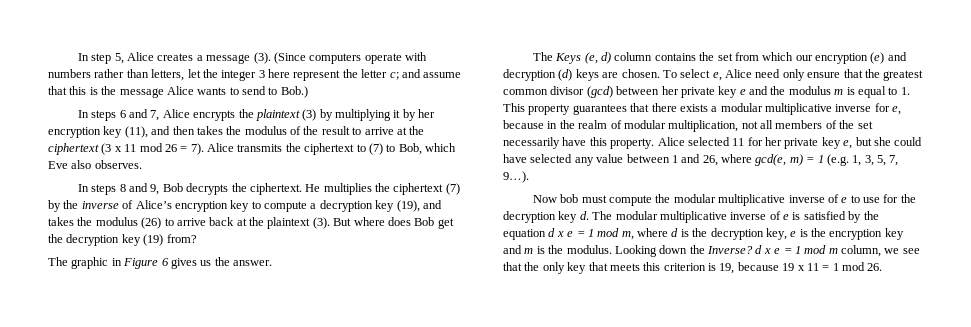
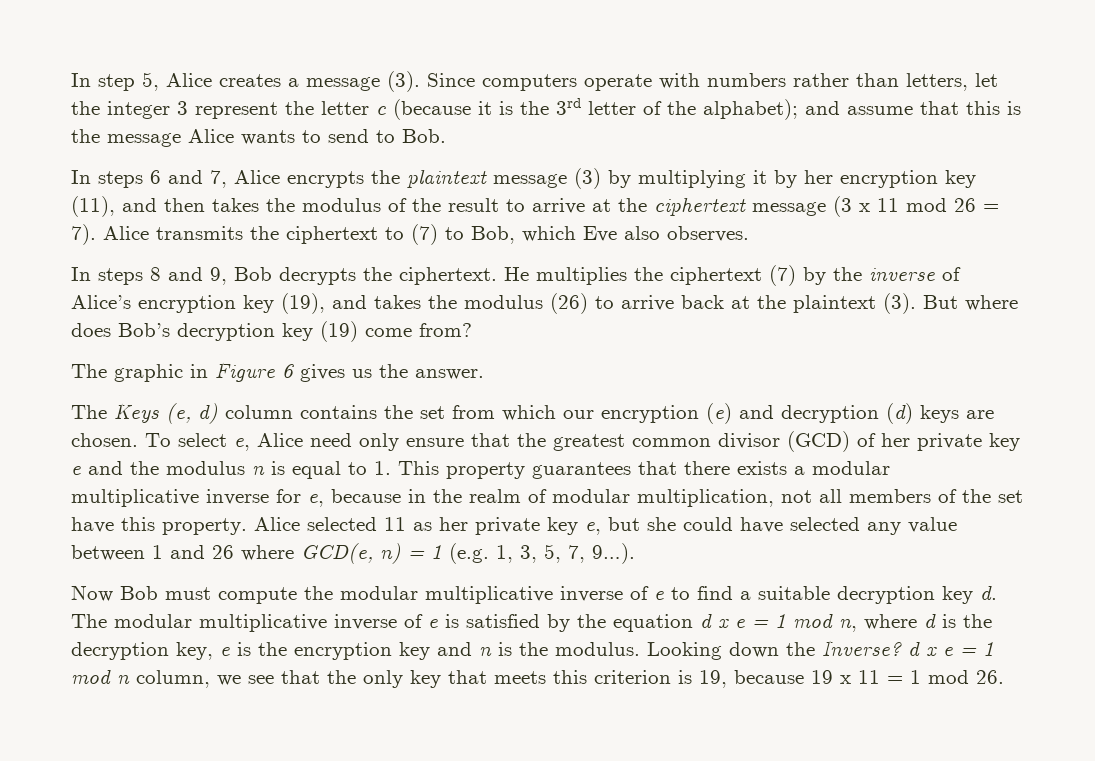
[273,52,306,64] (Since -> [427,73,475,87] Since
[268,69,290,78] here -> (188, 108) none
[389,72,399,80] c; -> [376,98,798,120] c (because it is the 3rd letter of the alphabet);
[280,86,308,98] Bob.) -> [402,129,446,143] Bob.
(300, 115) none -> [493,174,567,188] message
(99, 149) none -> [752,202,826,216] message
[251,200,395,212] to compute a decryption key -> (274, 304) none
[414,217,454,229] [48,234,63,243] Bob get the -> [118,323,170,337] Bob’s
(164, 240) none -> [365,328,412,337] come
[586,86,660,98] (gcd) between -> [787,431,876,452] (GCD) of
[834,89,844,95] m -> [252,466,265,475] n
[503,137,560,149] necessarily -> (1023, 496) none
[747,137,763,146] for -> [413,522,432,531] as
[702,154,803,166] 26, where gcd(e, m) -> [212,543,401,564] 26 where GCD(e, n)
[560,194,579,203] bob -> [120,586,158,600] Bob
[862,194,916,203] use for the -> [697,586,830,600] find a suitable
[621,231,634,240] m, -> [839,619,857,632] n,
[524,248,534,254] m -> [479,647,492,656] n
[828,248,838,254] m -> [117,675,130,684] n

